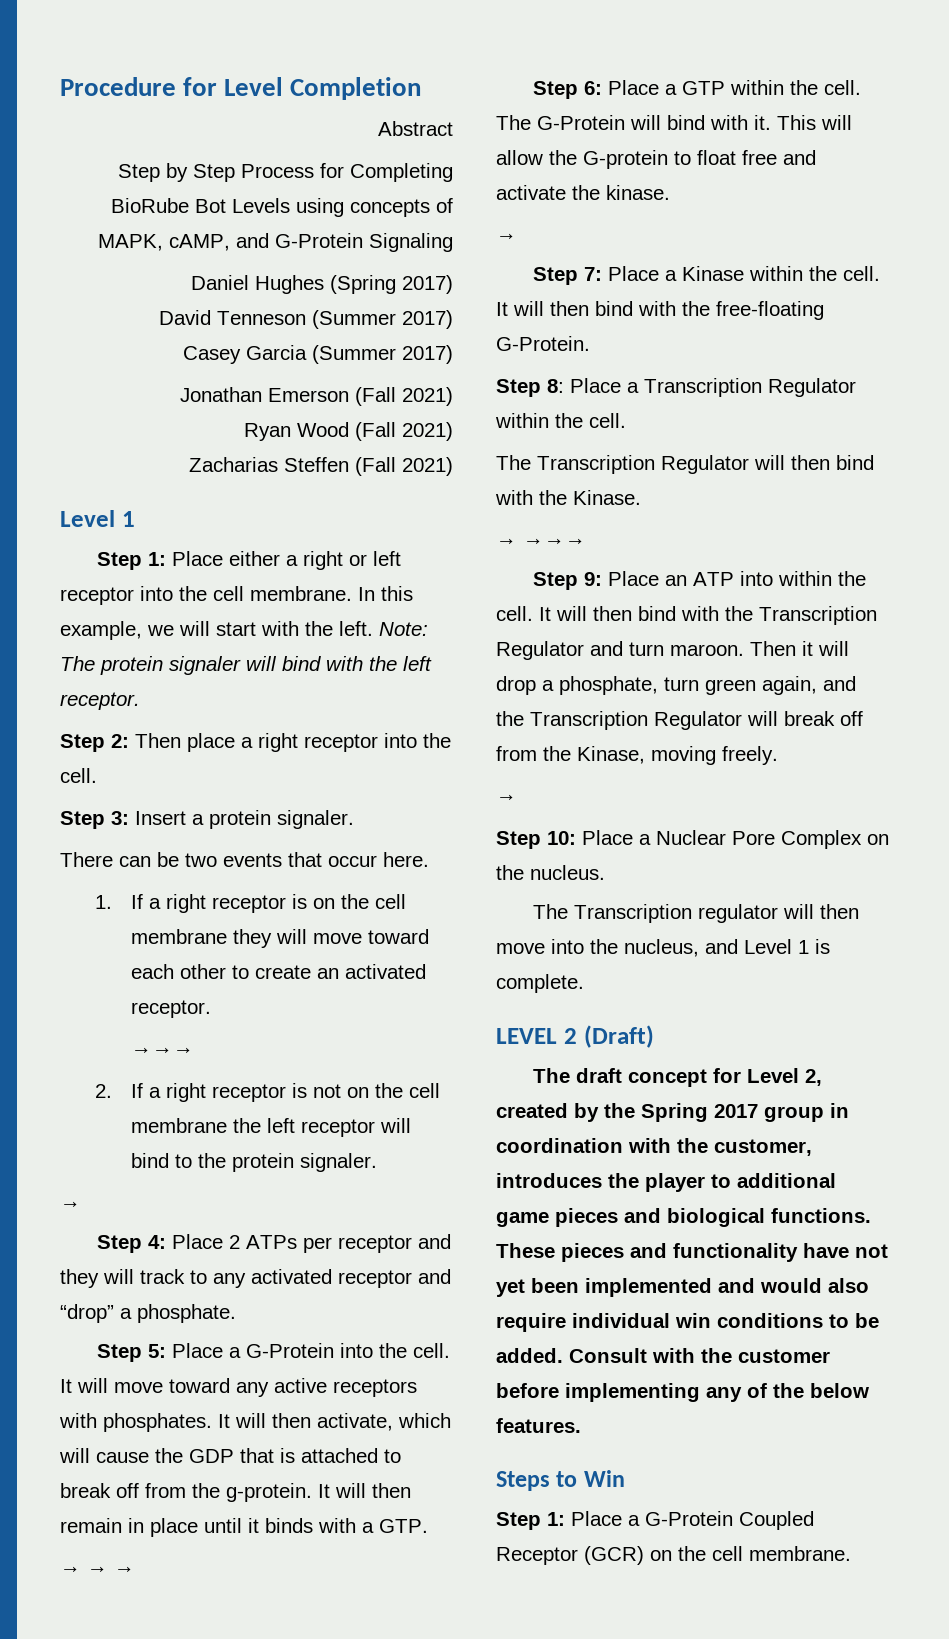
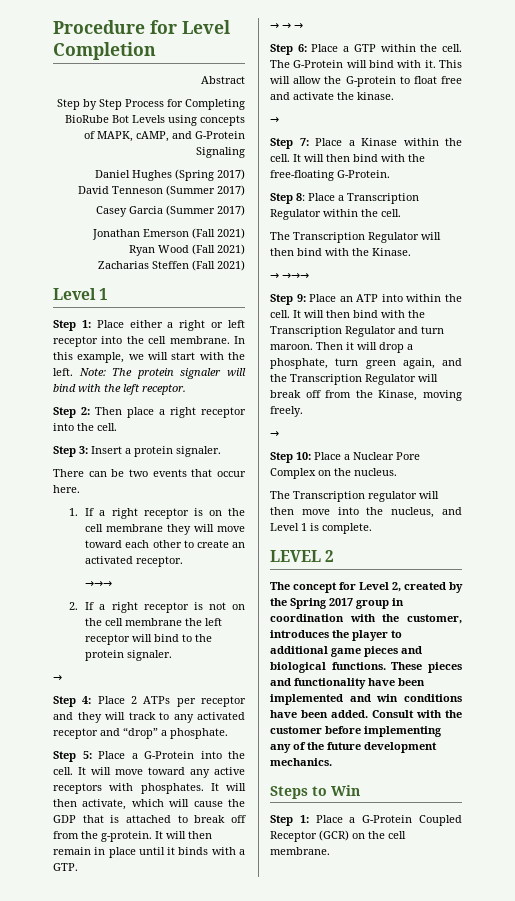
[583,1025,654,1048] [532,1068,622,1083] (Draft) // The draft -> [270,582,290,590] // The
[855,1244,888,1258] [496,1279,525,1297] not yet -> (395, 682) none
[760,1278,869,1293] [496,1313,879,1332] would also require individual win conditions to be -> [376,694,462,702] [270,710,328,718] win conditions have been
[810,1383,869,1398] [496,1418,581,1433] below features. -> [327,742,437,753] [270,758,332,766] future development mechanics.

